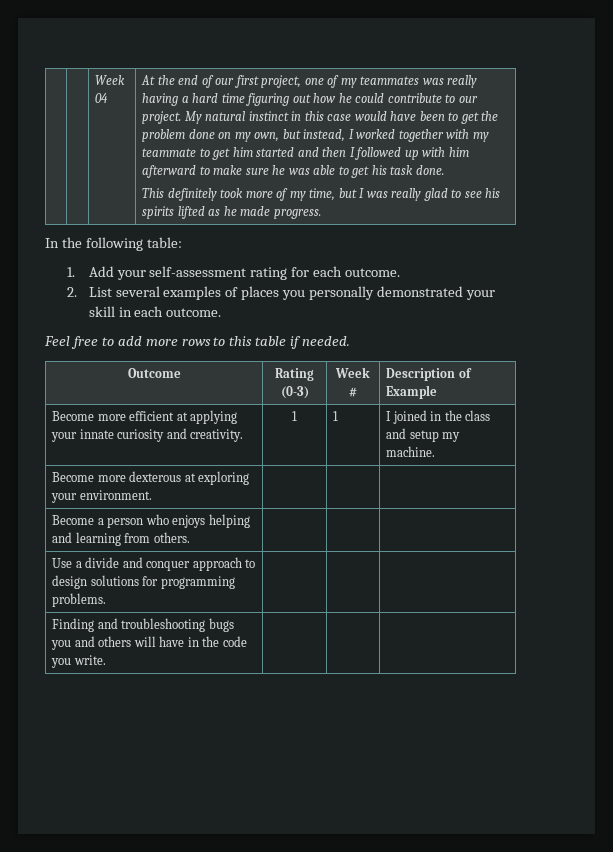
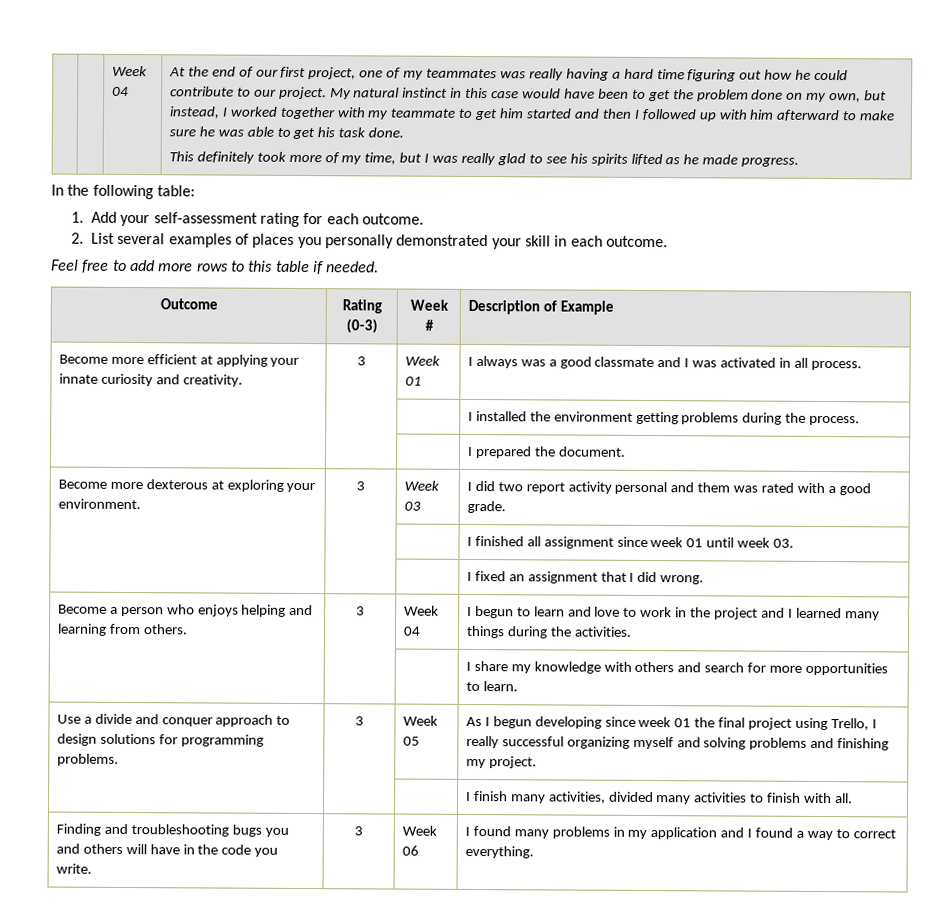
[292,411,297,421] [333,411,339,421] [386,410,491,424] [386,428,461,442] [386,446,436,457] 1 | 1 | I joined in the class and setup my machine. -> [357,356,366,366] [404,355,440,366] [404,376,422,386] [467,355,862,371] [467,410,861,426] [467,445,626,459] 3 | Week 01 | I always was a good classmate and I was activated in all process. // | | | I installed the environment getting problems during the process. // | | | I prepared the document.
(152, 495) | | -> [356,481,365,491] [403,480,439,491] [403,501,421,511] [466,480,871,496] [466,500,506,514] [466,535,795,549] [466,570,705,585] 3 | Week 03 | I did two report activity personal and them was rated with a good grade. // | | | I finished all assignment since week 01 until week 03. // | | | I fixed an assignment that I did wrong.
(190, 537) | | -> [356,606,365,616] [403,605,439,616] [402,626,421,636] [466,605,880,621] [465,625,632,639] [465,660,889,676] [465,681,518,692] 3 | Week 04 | I begun to learn and love to work in the project and I learned many things during the activities. // | | | I share my knowledge with others and search for more opportunities to learn.
(107, 600) | | -> [355,716,364,726] [402,715,438,726] [402,736,420,746] [465,716,877,731] [465,735,890,751] [465,756,537,769] [465,790,854,805] 3 | Week 05 | As I begun developing since week 01 the final project using Trello, I really successful organizing myself and solving problems and finishing my project. // | | | I finish many activities, divided many activities to finish with all.
(106, 660) | | -> [354,826,363,836] [401,825,437,836] [401,845,419,856] [464,825,896,841] [464,845,534,859] 3 | Week 06 | I found many problems in my application and I found a way to correct everything.

